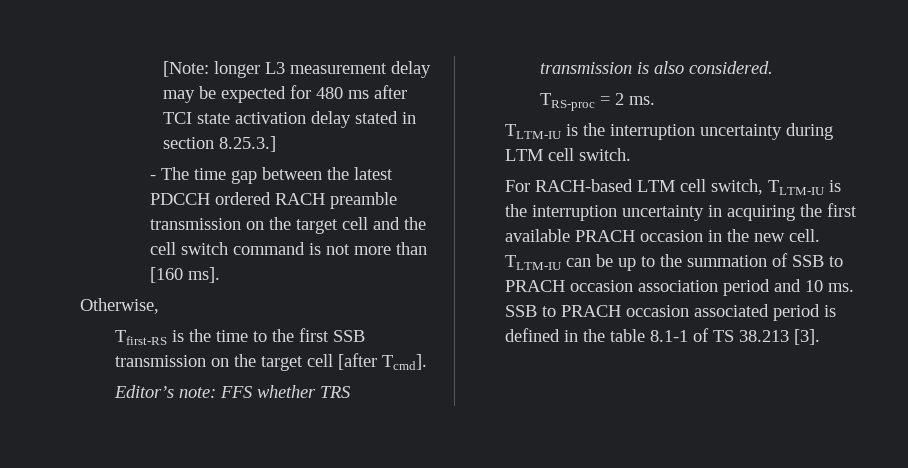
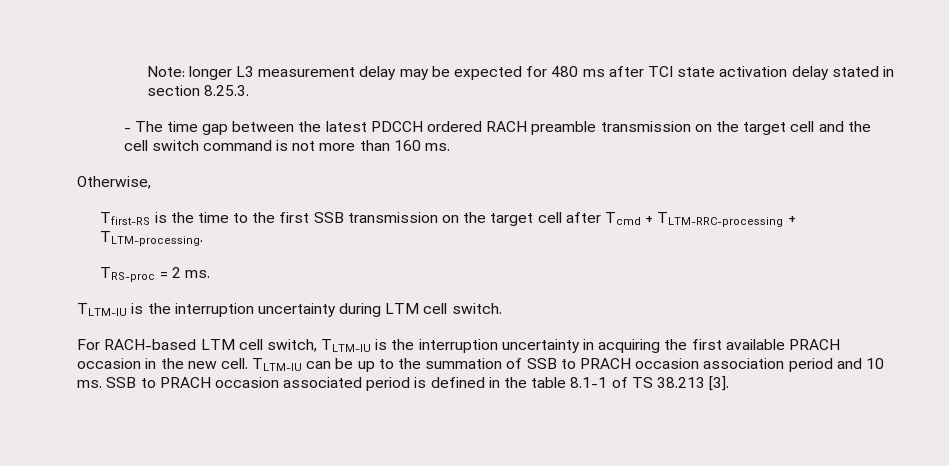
[162,61,209,77] [Note: -> [146,66,185,77] Note:
[218,136,276,152] 8.25.3.] -> [203,85,249,96] 8.25.3.
[149,267,220,283] [160 ms]. -> [393,140,451,151] 160 ms.
[337,353,427,370] [113,385,350,398] [539,61,773,74] [after Tcmd]. // Editor’s note: FFS whether TRS transmission is also considered. -> [565,212,796,227] [100,231,204,246] after Tcmd + TLTM-RRC-processing + TLTM-processing.

